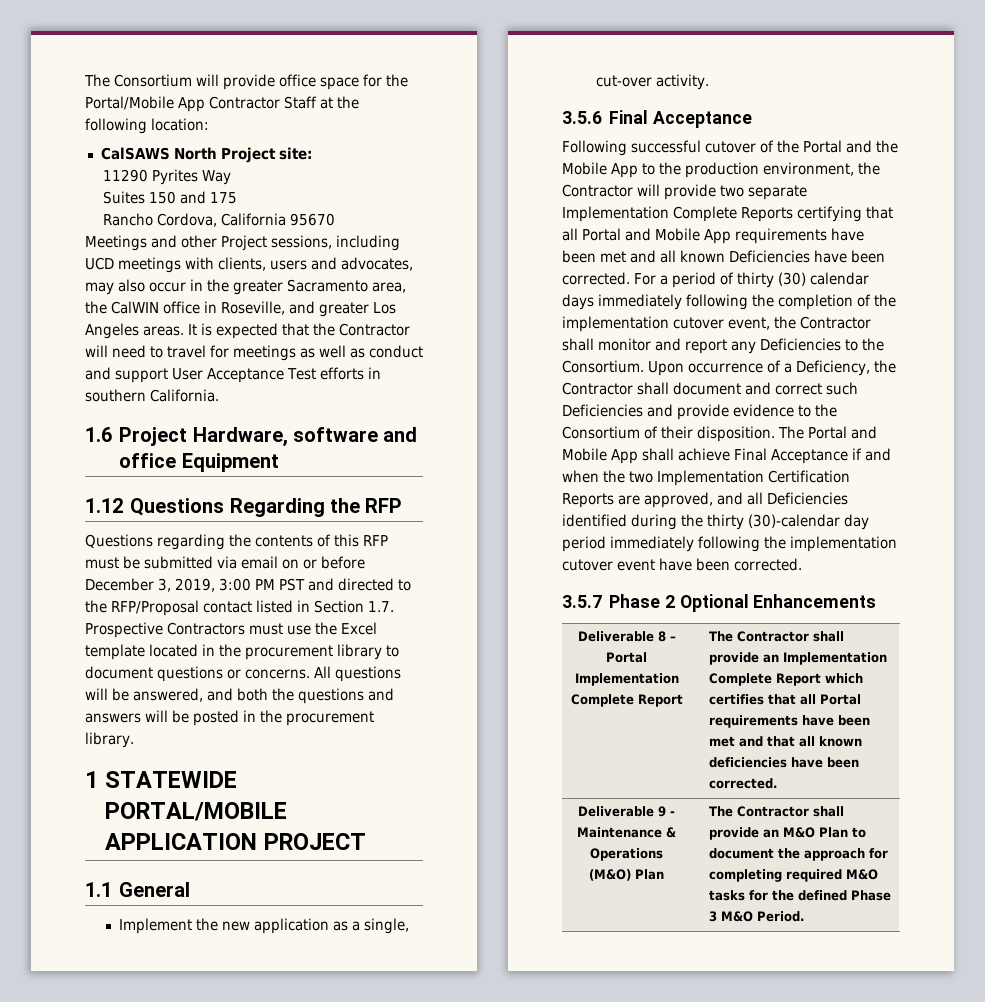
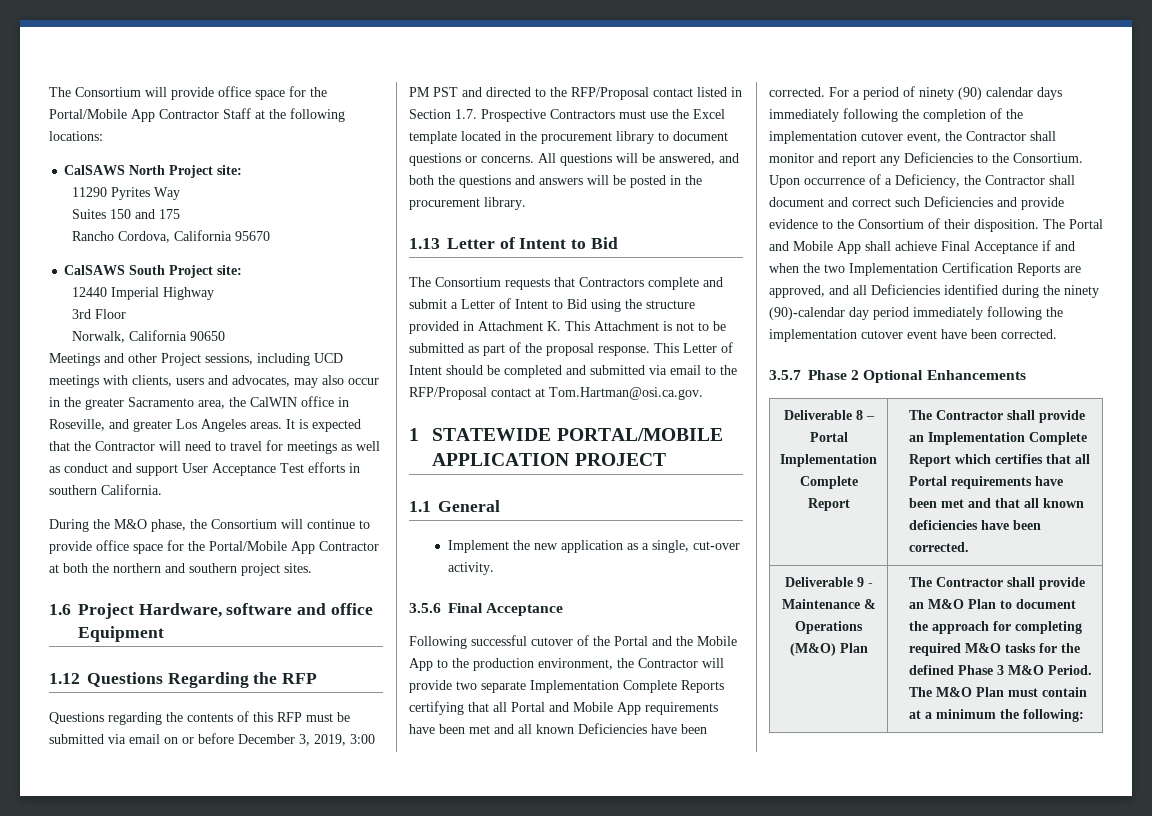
[151,118,209,131] location: -> [49,131,103,141] locations:
(336, 219) none -> [64,265,243,278] [72,287,215,300] [72,309,127,319] [72,330,226,343] // CalSAWS South Project site: // 12440 Imperial Highway // 3rd Floor // Norwalk, California 90650
(219, 395) none -> [49,519,370,532] [49,540,379,554] [49,563,312,576] // During the M&O phase, the Consortium will continue to provide office space for the Portal/Mobile App Contractor at both the northern and southern project sites.
(134, 740) none -> [409,237,618,249] [409,277,723,290] [409,298,695,312] [409,321,726,334] [409,342,733,356] [409,365,737,378] [409,387,703,400] // 1.13 Letter of Intent to Bid // The Consortium requests that Contractors complete and submit a Letter of Intent to Bid using the structure provided in Attachment K. This Attachment is not to be submitted as part of the proposal response. This Letter of Intent should be completed and submitted via email to the RFP/Proposal contact at Tom.Hartman@osi.ca.gov.
[737,272,806,288] thirty (30) -> [919,87,982,100] ninety (90)
[707,514,840,530] thirty (30)-calendar -> [1064,285,1099,298] [769,307,845,320] ninety (90)-calendar
(804, 916) none -> [909,687,1088,697] [909,709,1085,722] The M&O Plan must contain at a minimum the following:

